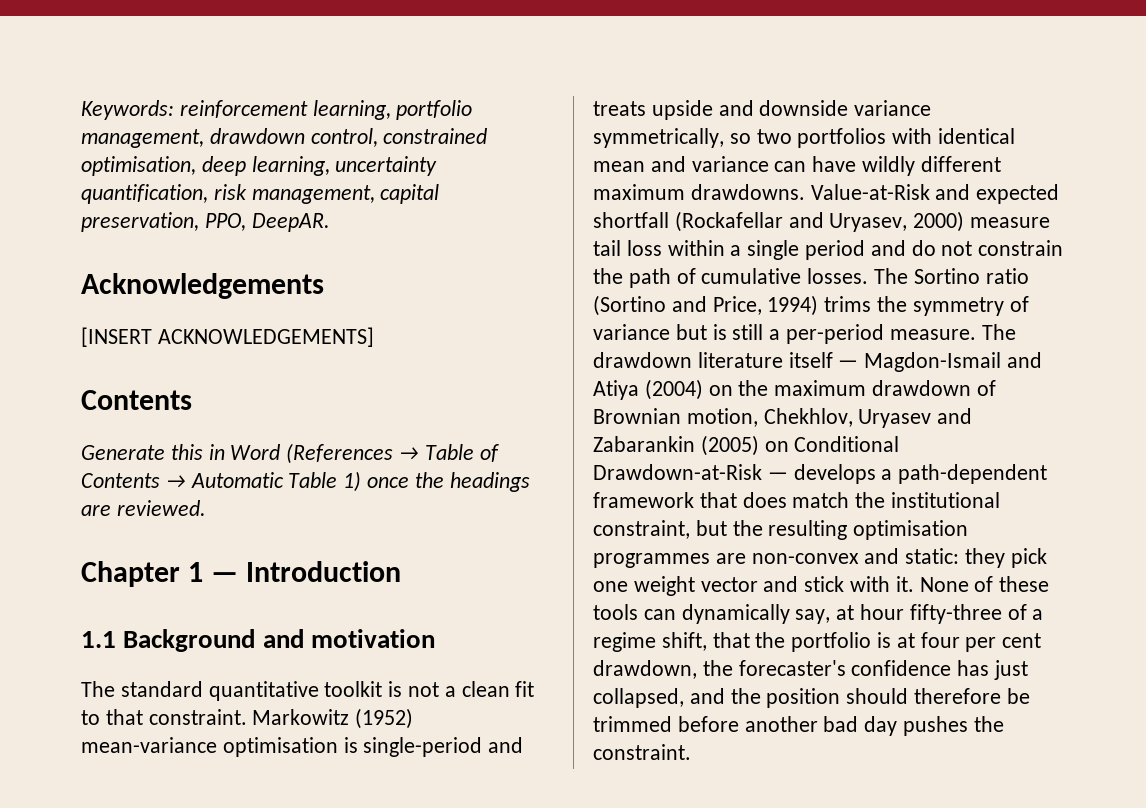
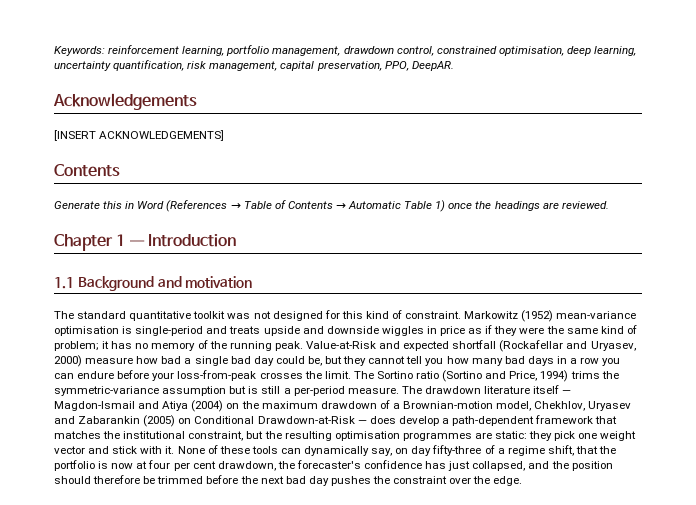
[388,681,535,697] [81,709,143,725] is not a clean fit to that -> [227,310,403,321] was not designed for this kind of
[854,100,932,116] [593,128,1016,148] [593,156,1001,176] [593,184,805,200] variance symmetrically, so two portfolios with identical mean and variance can have wildly different maximum drawdowns. -> [381,325,637,336] [54,340,303,351] wiggles in price as if they were the same kind of problem; it has no memory of the running peak.
[593,240,1064,260] [593,268,869,288] tail loss within a single period and do not constrain the path of cumulative losses. -> [136,356,621,366] [54,370,351,381] how bad a single bad day could be, but they cannot tell you how many bad days in a row you can endure before your loss-from-peak crosses the limit.
[912,296,1029,316] [593,324,670,340] symmetry of variance -> [54,386,227,396] symmetric-variance assumption
[593,408,758,427] Brownian motion, -> [392,401,532,411] a Brownian-motion model,
[793,464,876,484] develops -> [369,416,439,426] does develop
[742,492,850,508] does match -> [54,431,101,439] matches
[751,548,900,564] non-convex and -> (492, 435) none
[836,604,905,620] at hour -> [395,446,432,456] on day
(892, 640) none -> [111,463,134,469] now
[744,716,818,732] another -> [240,476,284,484] the next
[593,744,691,760] constraint. -> [393,476,523,486] constraint over the edge.

